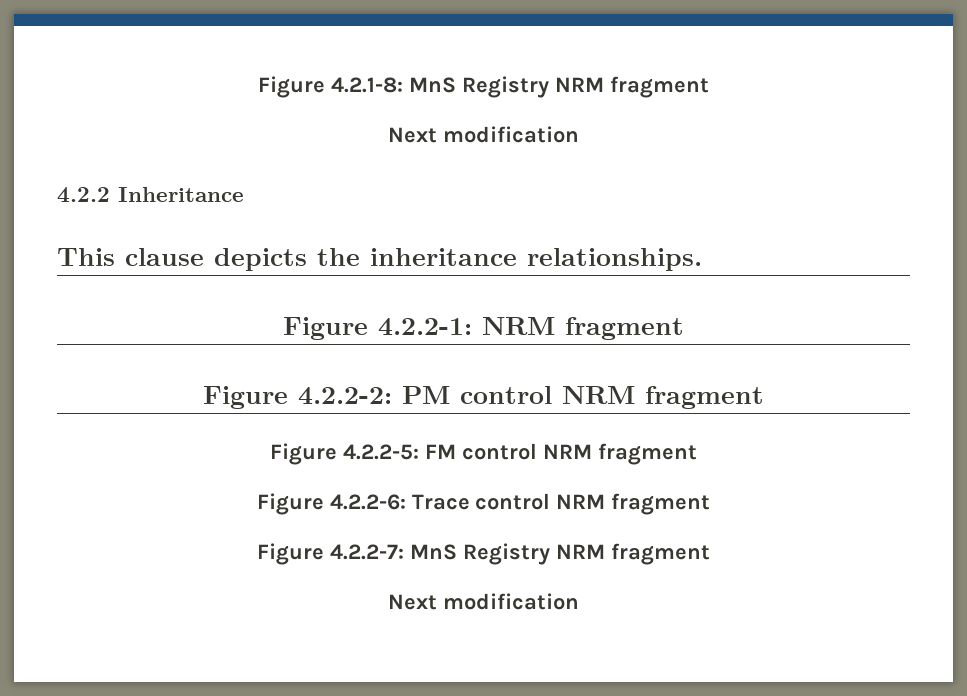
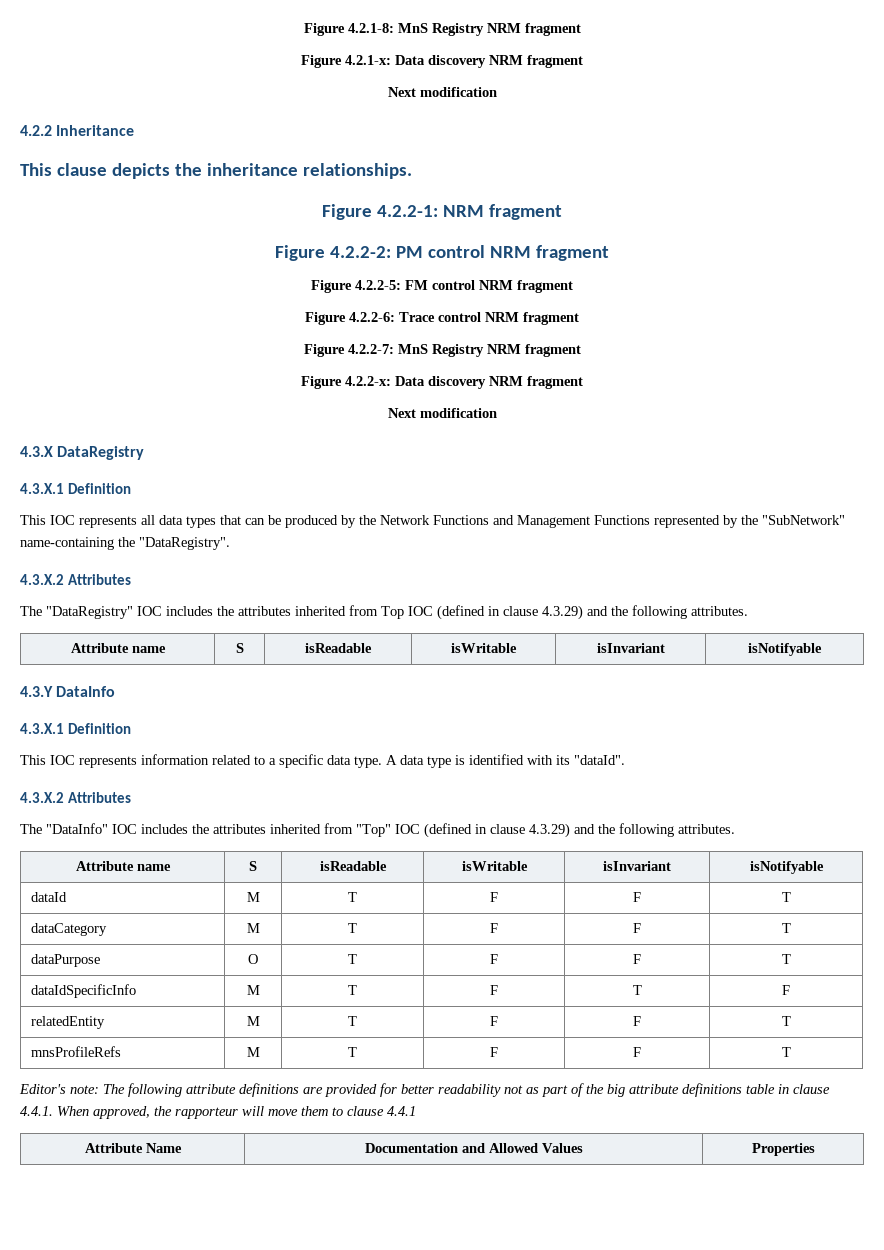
(709, 87) none -> [301,55,583,68] // Figure 4.2.1-x: Data discovery NRM fragment
[388,593,579,610] Next modification -> [301,376,583,389] [387,408,497,418] [20,446,145,460] [20,483,131,494] [20,515,845,528] [20,537,230,550] [20,574,131,585] [20,605,748,620] [70,643,166,653] [235,643,244,653] [305,643,372,653] [451,643,517,653] [596,643,665,653] [748,643,822,656] [20,686,116,697] [20,723,131,734] [20,754,625,768] [20,792,131,803] [20,823,735,838] [75,861,171,871] [249,861,257,871] [319,861,387,871] [461,861,528,871] [603,861,671,871] [749,861,824,874] [30,892,67,902] [246,892,260,902] [348,892,357,902] [490,892,498,902] [633,892,641,902] [781,892,791,902] [30,923,107,936] [246,923,260,933] [348,923,357,933] [490,923,498,933] [633,923,641,933] [781,923,791,933] [30,954,100,967] [248,954,258,964] [348,954,357,964] [490,954,498,964] [633,954,641,964] [781,954,791,964] [30,984,136,998] [246,985,260,995] [348,985,357,995] [490,985,498,995] [632,985,642,995] [782,985,790,995] [30,1016,105,1029] [246,1016,260,1026] [348,1016,357,1026] [490,1016,498,1026] [633,1016,641,1026] [781,1016,791,1026] [30,1046,121,1057] [246,1047,260,1057] [348,1047,357,1057] [490,1047,498,1057] [633,1047,641,1057] [781,1047,791,1057] [19,1083,830,1097] [20,1106,416,1119] [84,1143,182,1153] [364,1143,583,1153] [751,1143,815,1156] Figure 4.2.2-x: Data discovery NRM fragment // Next modification // 4.3.X DataRegistry // 4.3.X.1 Definition // This IOC represents all data types that can be produced by the Network Functions and Management Functions represented by the "SubNetwork" name-containing the "DataRegistry". // 4.3.X.2 Attributes // The "DataRegistry" IOC includes the attributes inherited from Top IOC (defined in clause 4.3.29) and the following attributes. // Attribute name | S | isReadable | isWritable | isInvariant | isNotifyable // 4.3.Y DataInfo // 4.3.X.1 Definition // This IOC represents information related to a specific data type. A data type is identified with its "dataId". // 4.3.X.2 Attributes // The "DataInfo" IOC includes the attributes inherited from "Top" IOC (defined in clause 4.3.29) and the following attributes. // Attribute name | S | isReadable | isWritable | isInvariant | isNotifyable // dataId | M | T | F | F | T // dataCategory | M | T | F | F | T // dataPurpose | O | T | F | F | T // dataIdSpecificInfo | M | T | F | T | F // relatedEntity | M | T | F | F | T // mnsProfileRefs | M | T | F | F | T // Editor's note: The following attribute definitions are provided for better readability not as part of the big attribute definitions table in clause 4.4.1. When approved, the rapporteur will move them to clause 4.4.1 // Attribute Name | Documentation and Allowed Values | Properties

